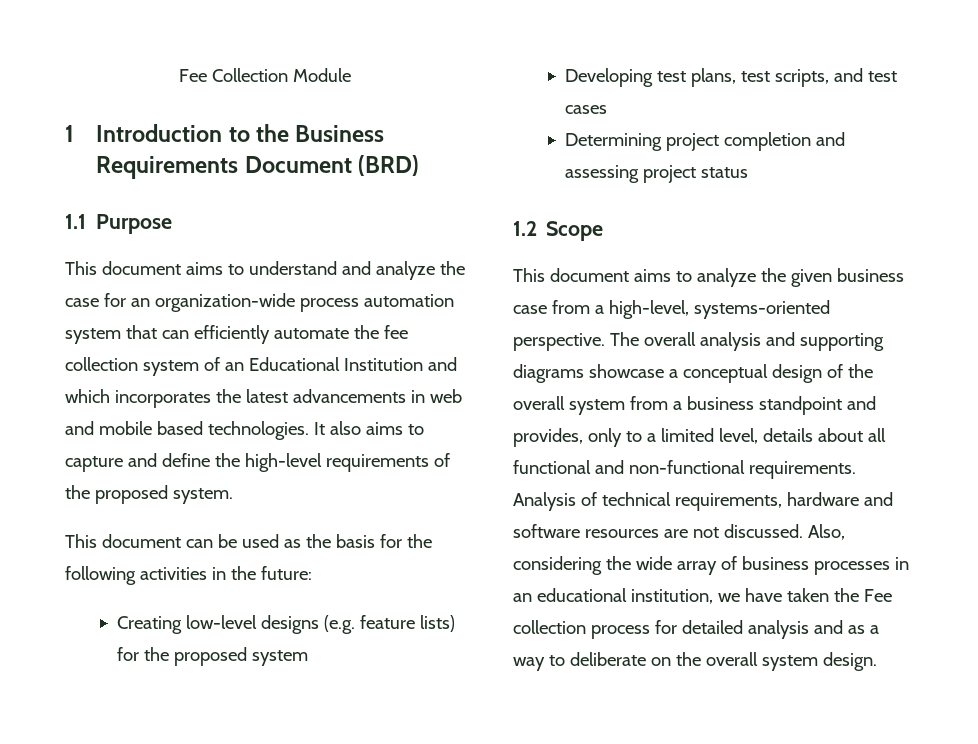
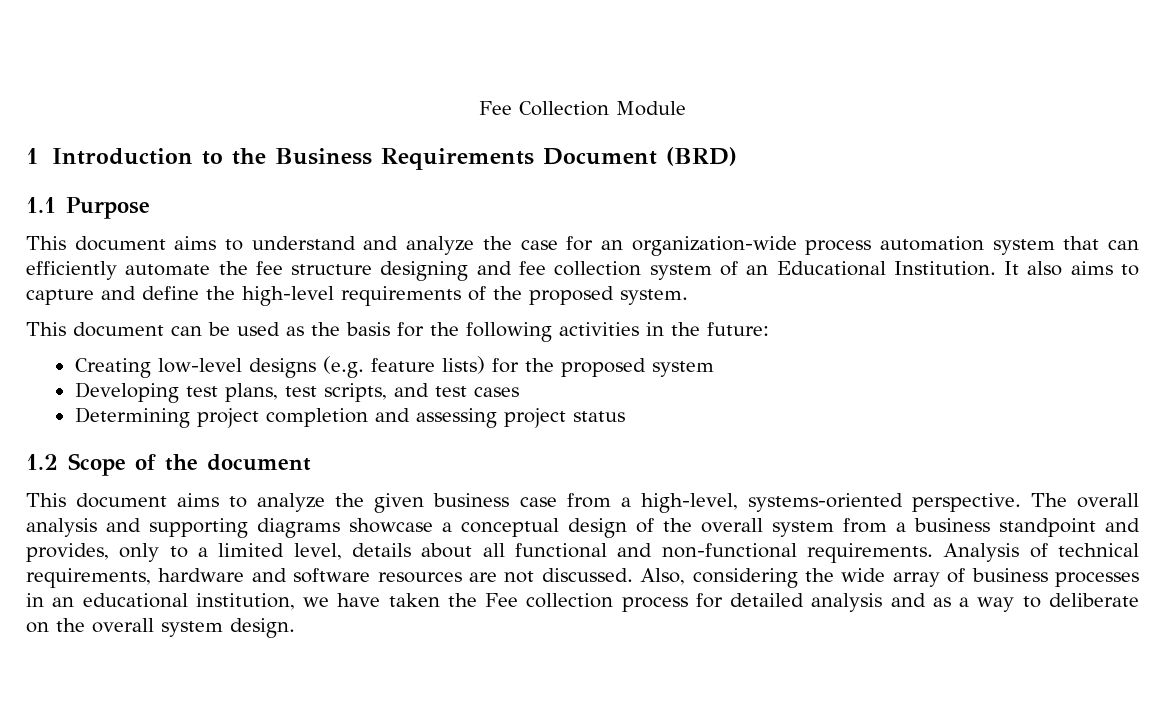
(408, 332) none -> [291,261,547,281] structure designing and fee
[343,357,457,371] [65,389,462,408] [65,421,309,440] Institution and which incorporates the latest advancements in web and mobile based technologies. -> [893,261,996,276] Institution.
(604, 231) none -> [135,454,312,471] of the document

